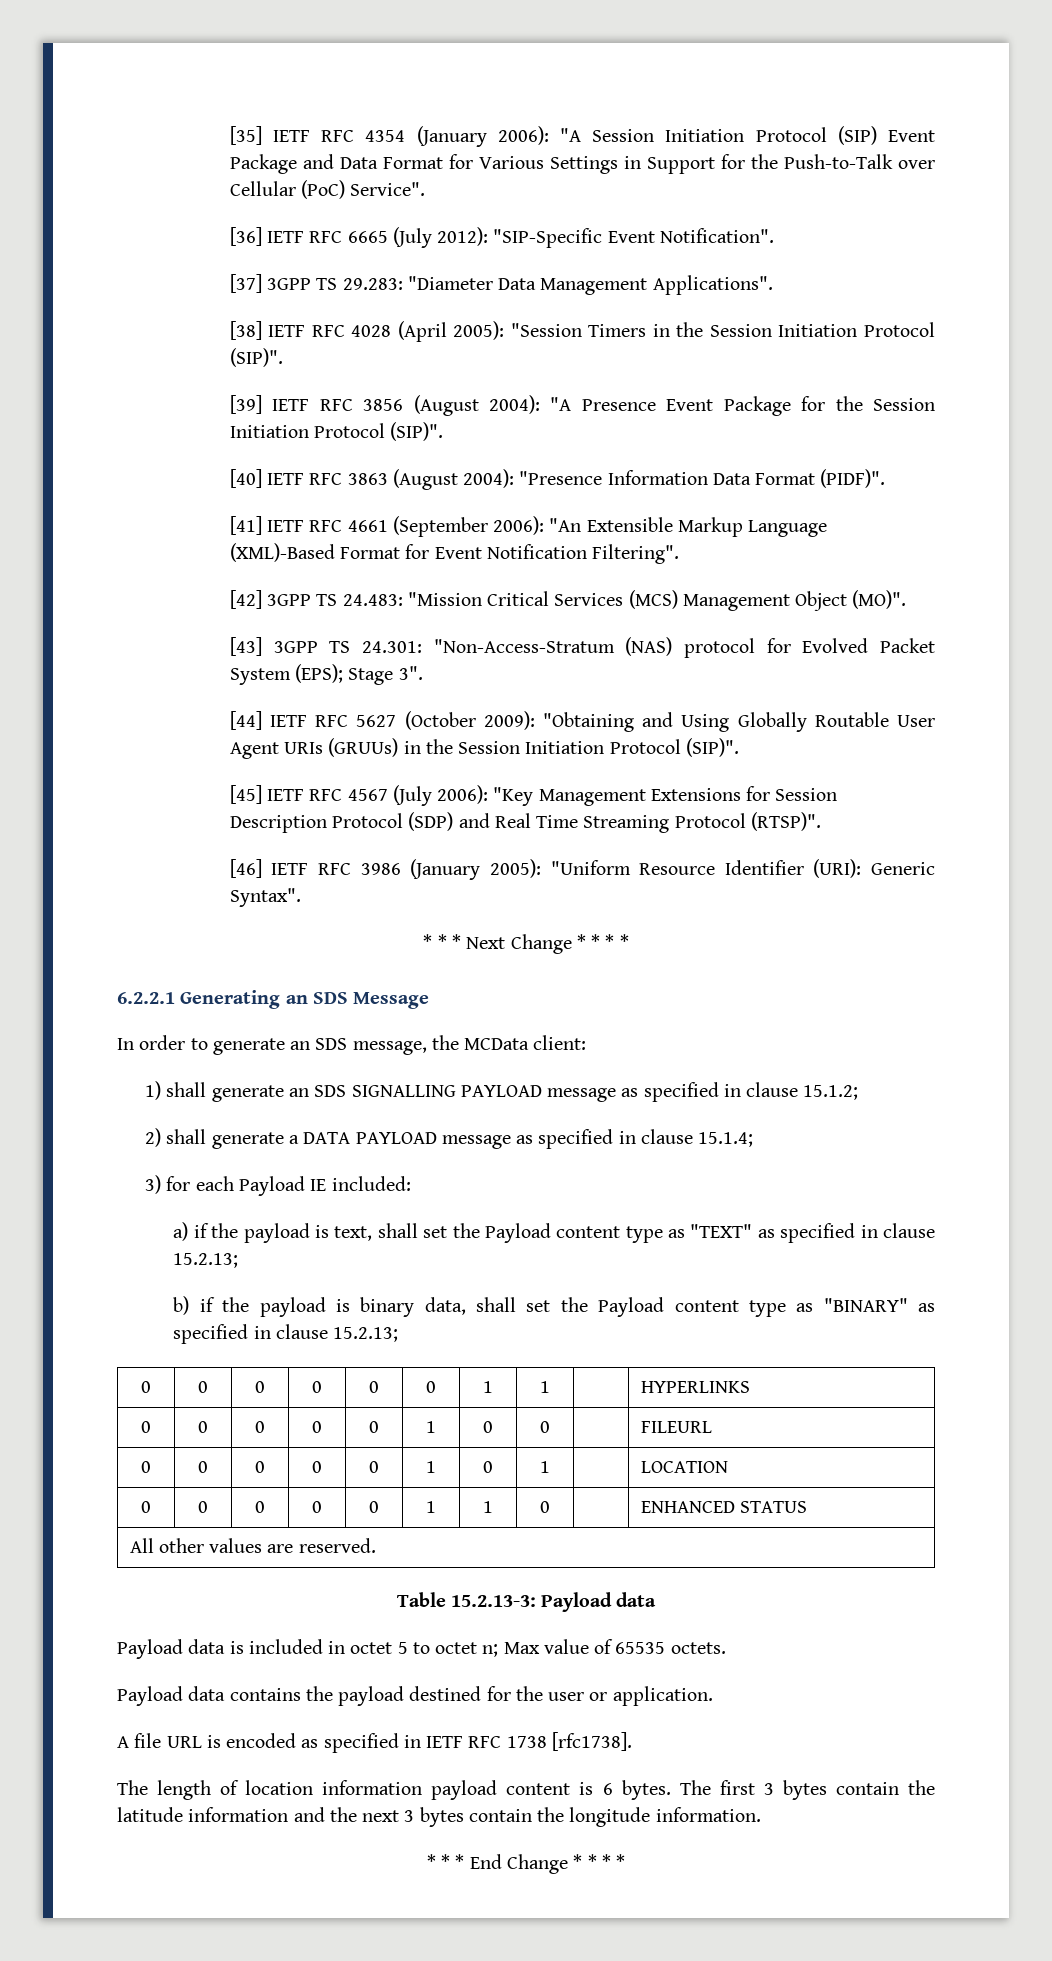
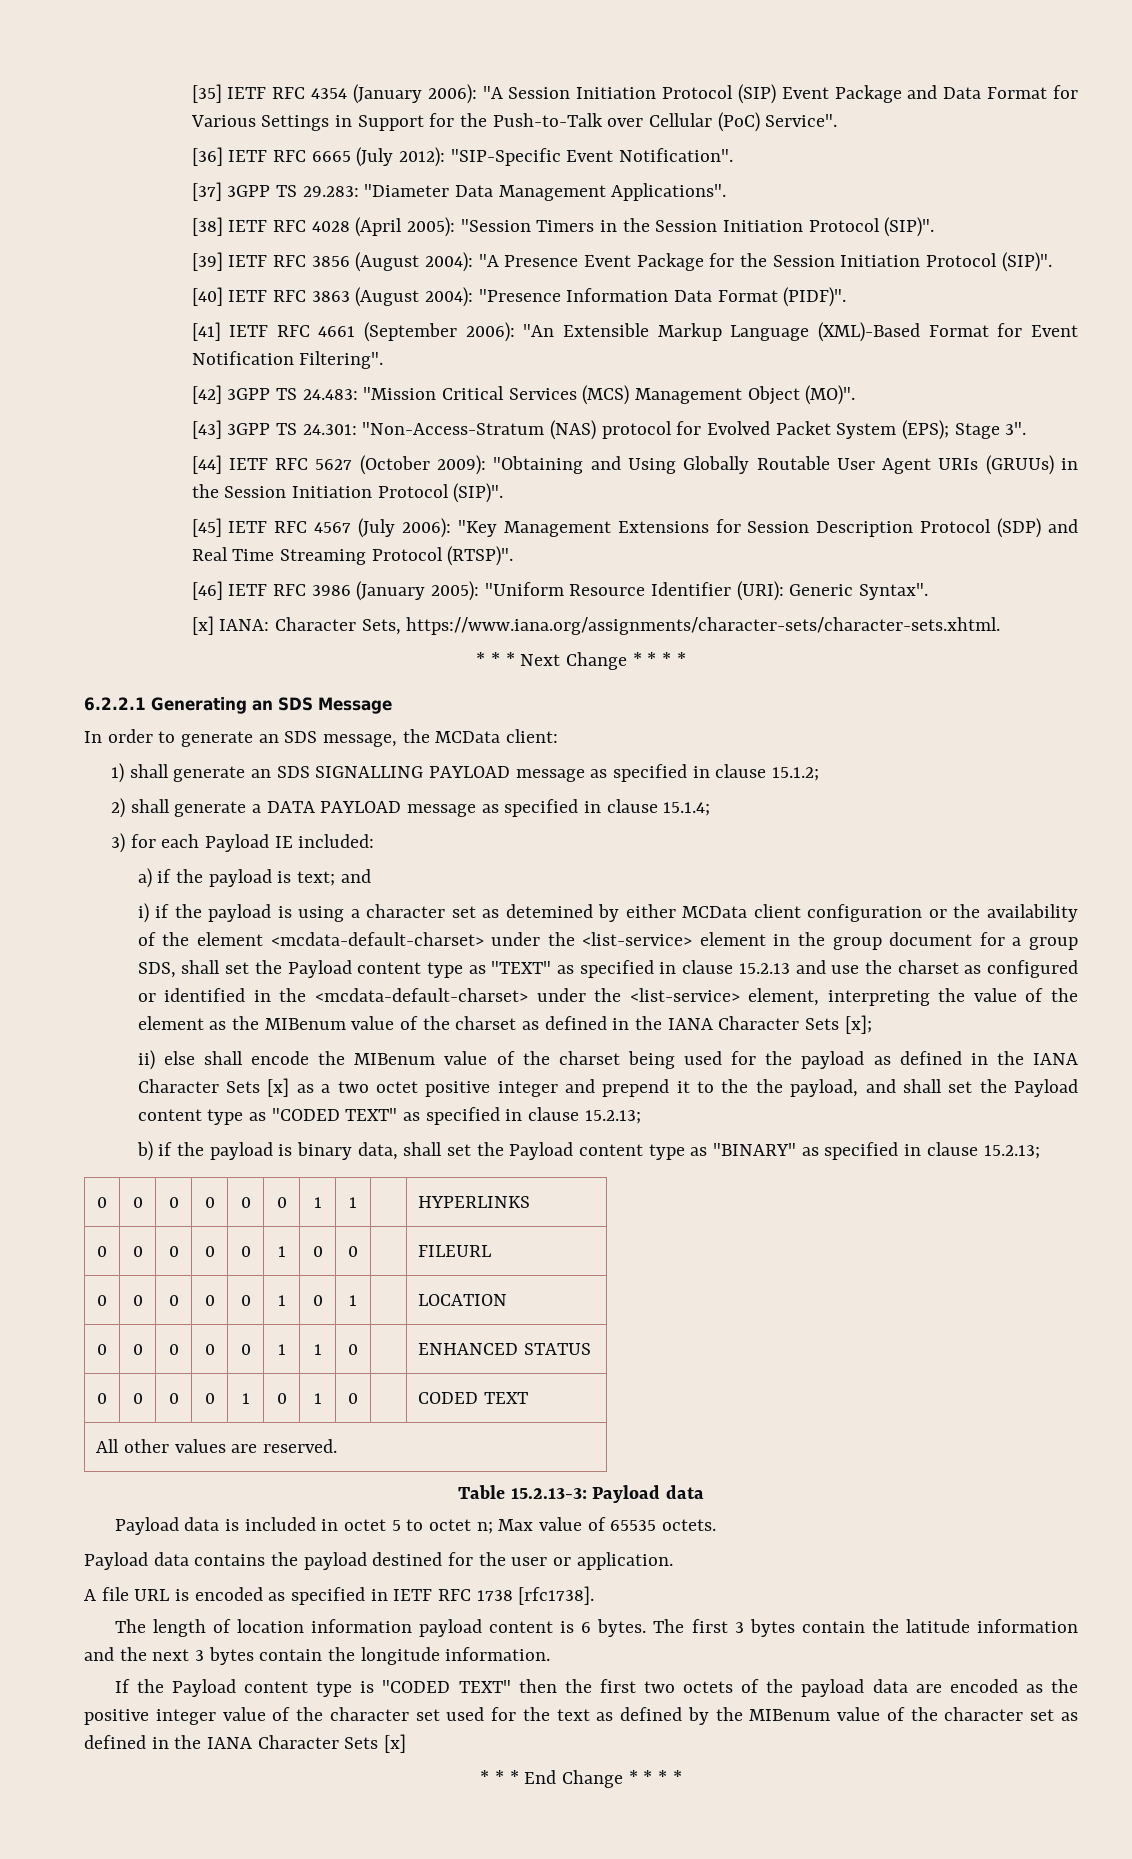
(301, 897) none -> [191,616,1001,635] // [x] IANA: Character Sets, https://www.iana.org/assignments/character-sets/character-sets.xhtml.
[334,1226,373,1241] text, -> [297,869,371,886] [137,903,1078,923] [137,932,1079,950] [137,962,176,978] text; and // i) if the payload is using a character set as detemined by either MCData client configuration or the availability of the element <mcdata-default-charset> under the <list-service> element in the group document for a group SDS,
(936, 1230) none -> [738,960,1079,978] [137,988,1078,1006] [137,1015,872,1034] [137,1050,1078,1070] [137,1078,1078,1097] [137,1107,580,1125] 15.2.13 and use the charset as configured or identified in the <mcdata-default-charset> under the <list-service> element, interpreting the value of the element as the MIBenum value of the charset as defined in the IANA Character Sets [x]; // ii) else shall encode the MIBenum value of the charset being used for the payload as defined in the IANA Character Sets [x] as a two octet positive integer and prepend it to the the payload, and shall set the Payload content type as "CODED TEXT" as specified in clause
(807, 1507) none -> [97,1393,107,1404] [132,1393,143,1404] [168,1393,179,1404] [204,1393,215,1404] [241,1393,250,1404] [276,1393,287,1404] [313,1393,322,1404] [348,1393,358,1404] [418,1392,529,1404] // 0 | 0 | 0 | 0 | 1 | 0 | 1 | 0 | | CODED TEXT
(761, 1814) none -> [114,1679,1078,1697] [84,1707,1079,1725] [84,1734,407,1753] // If the Payload content type is "CODED TEXT" then the first two octets of the payload data are encoded as the positive integer value of the character set used for the text as defined by the MIBenum value of the character set as defined in the IANA Character Sets [x]

